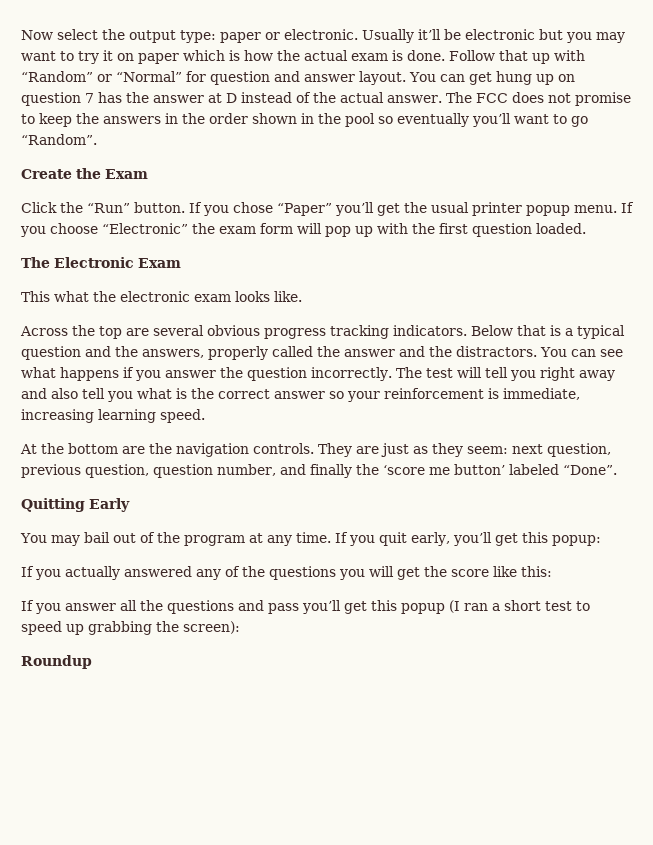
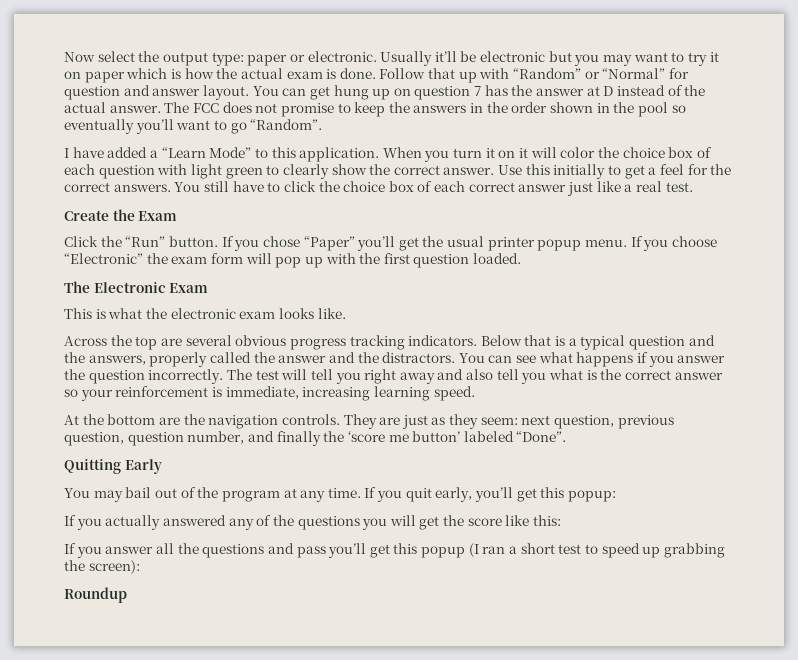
(97, 139) none -> [64,147,712,162] [64,164,732,179] [64,181,693,196] // I have added a “Learn Mode” to this application. When you turn it on it will color the choice box of each question with light green to clearly show the correct answer. Use this initially to get a feel for the correct answers. You still have to click the choice box of each correct answer just like a real test.
(50, 296) none -> [95,309,106,319] is

